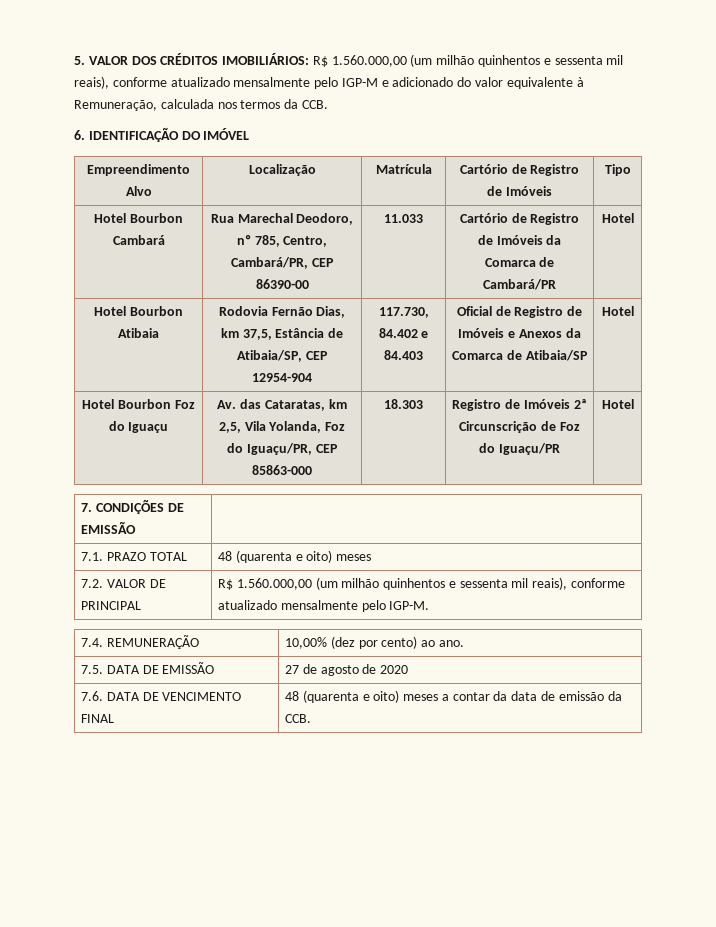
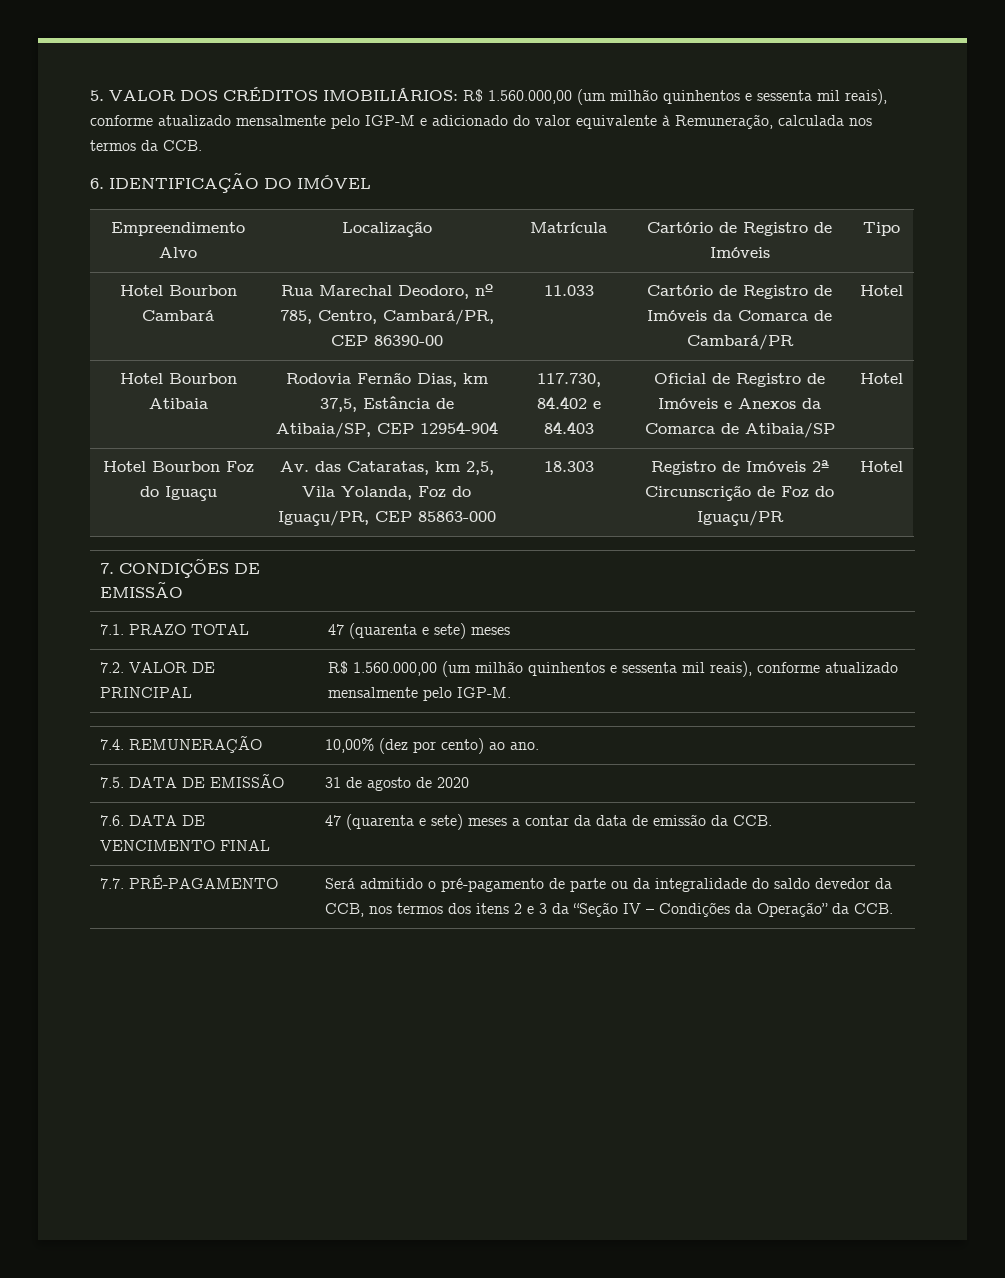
[218,550,333,563] 48 (quarenta e oito) -> [328,623,467,639] 47 (quarenta e sete)
[285,665,300,674] 27 -> [325,777,342,788] 31
[285,690,400,703] 48 (quarenta e oito) -> [325,814,464,830] 47 (quarenta e sete)
(312, 718) none -> [100,875,279,889] [325,878,893,892] [325,902,894,917] // 7.7. PRÉ-PAGAMENTO | Será admitido o pré-pagamento de parte ou da integralidade do saldo devedor da CCB, nos termos dos itens 2 e 3 da “Seção IV – Condições da Operação” da CCB.

